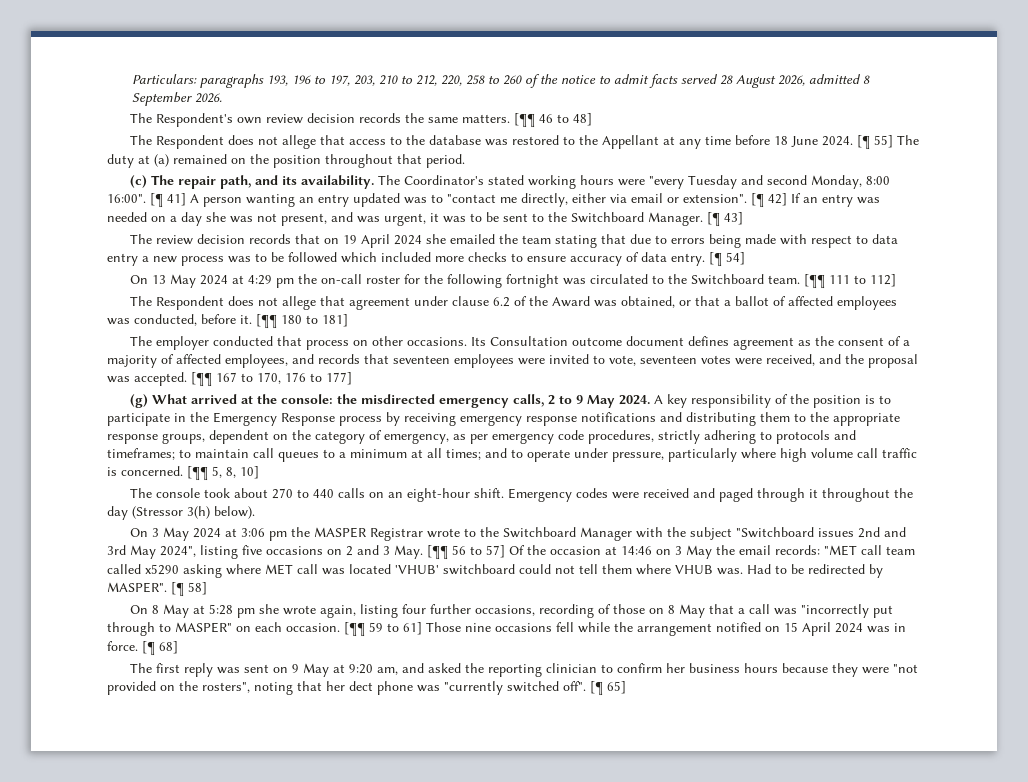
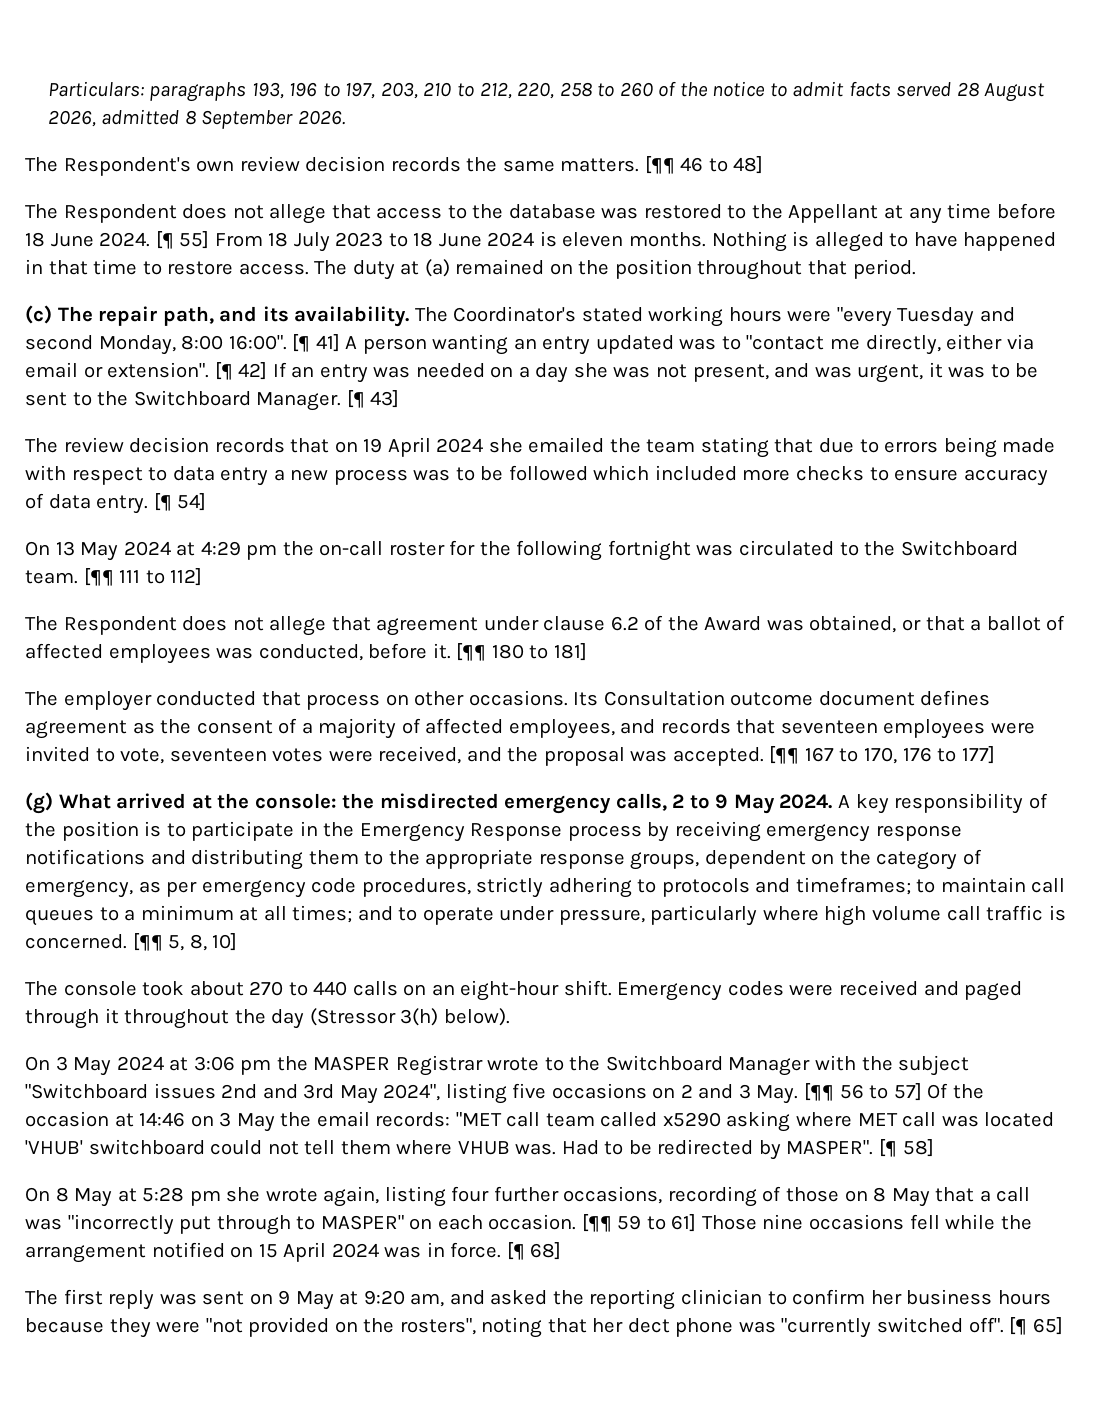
(894, 141) none -> [214,231,1057,252] [25,259,309,275] From 18 July 2023 to 18 June 2024 is eleven months. Nothing is alleged to have happened in that time to restore access.

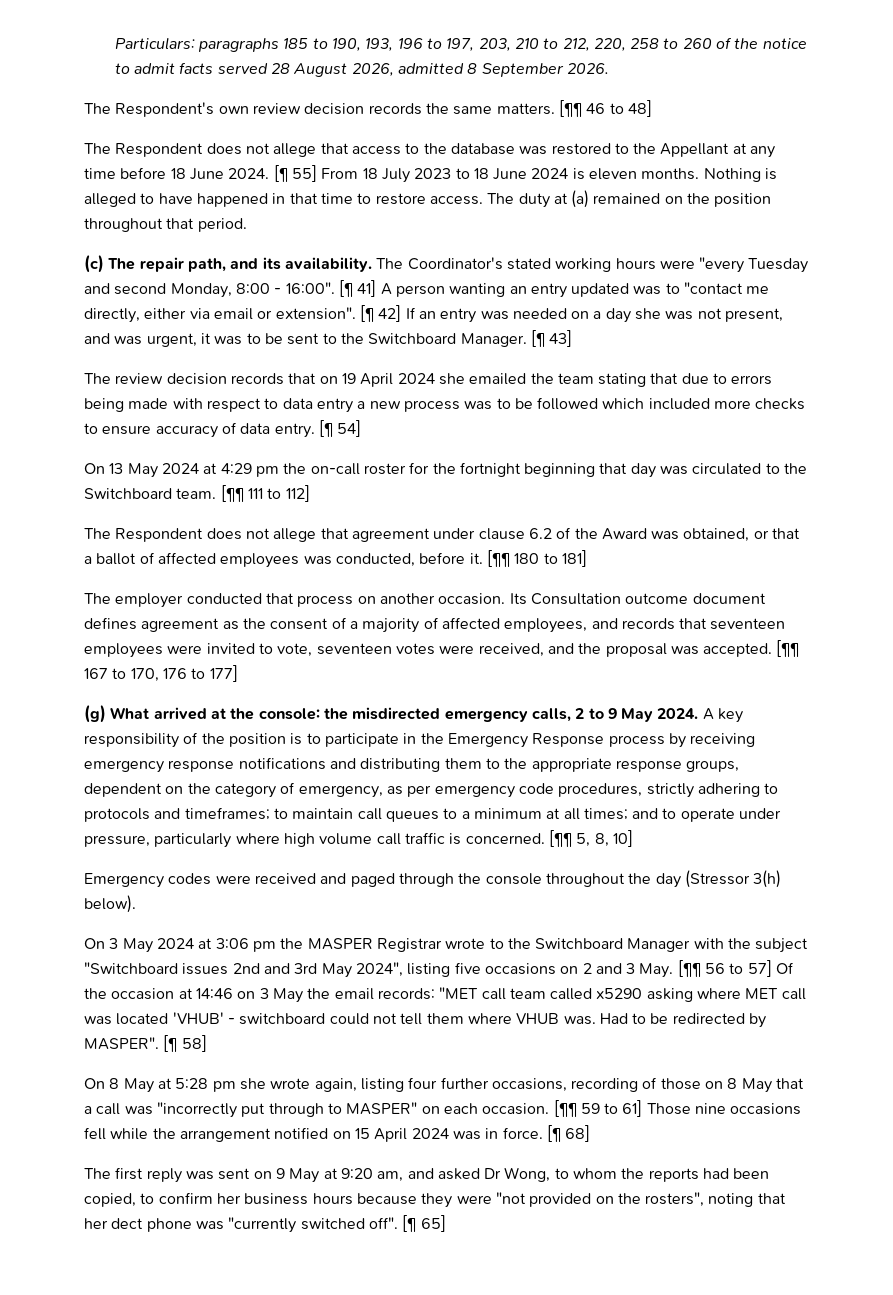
(247, 92) none -> [283,38,361,51] 185 to 190,
(224, 342) none -> [274,288,282,294] -
[516,540,691,561] following fortnight -> [459,462,656,478] fortnight beginning that day
[414,690,568,706] other occasions. -> [379,593,506,605] another occasion.
[25,980,612,1001] The console took about 270 to 440 calls on an eight-hour shift. -> (633, 838) none
[104,1008,119,1024] it -> [458,873,542,885] the console
(83, 1147) none -> [227,1018,235,1024] -
[552,1289,763,1310] the reporting clinician -> [484,1167,770,1182] [84,1193,136,1207] Dr Wong, to whom the reports had been copied,

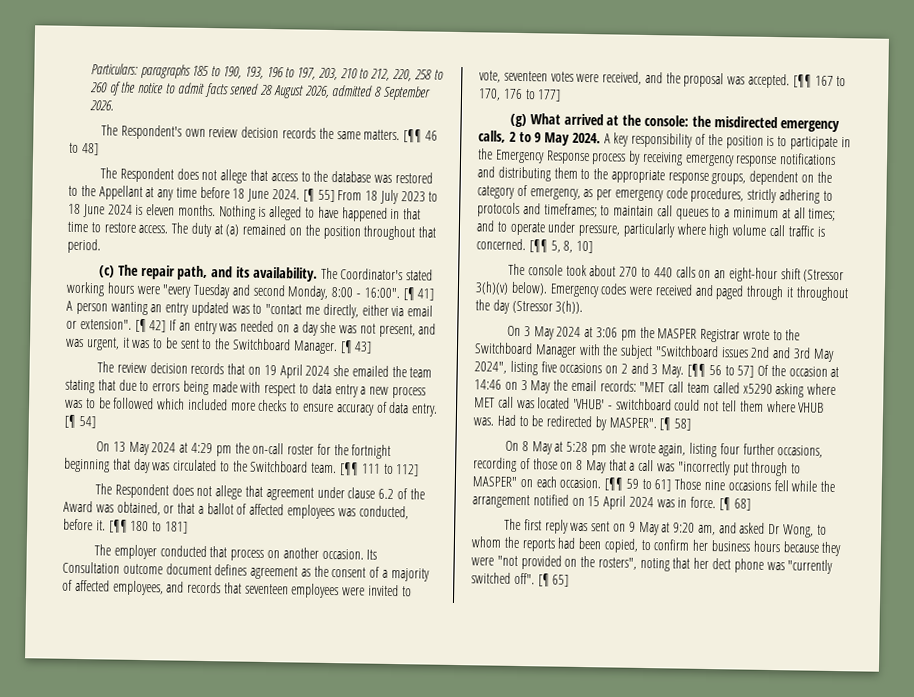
(633, 838) none -> [508,263,845,283] [475,281,548,296] The console took about 270 to 440 calls on an eight-hour shift (Stressor 3(h)(v) below).
[458,873,542,885] the console -> [786,287,795,298] it
[753,870,782,888] [84,895,136,913] 3(h) below). -> [555,300,584,315] 3(h)).

